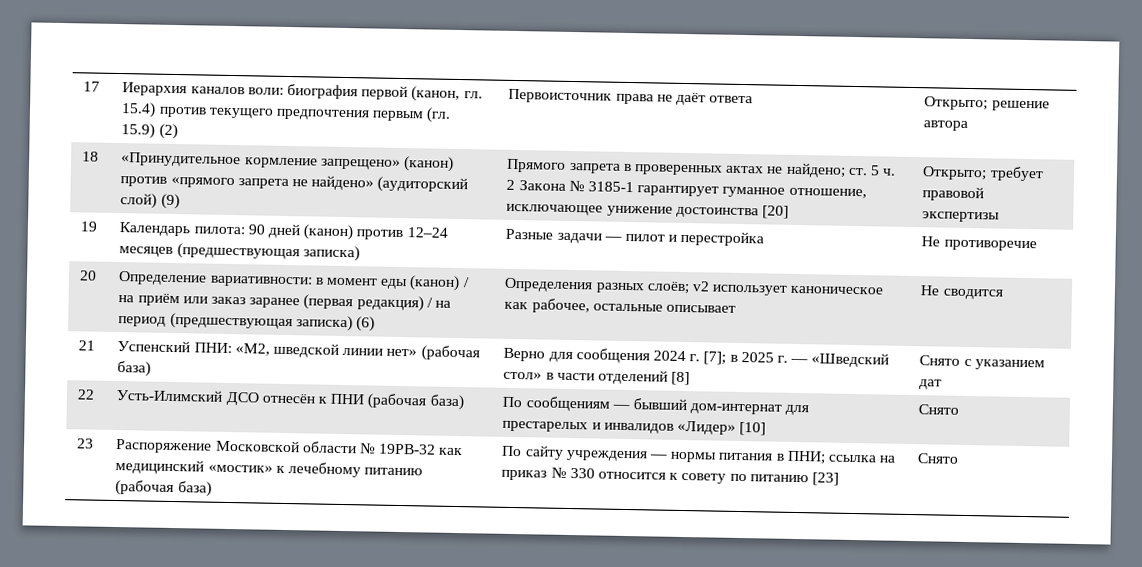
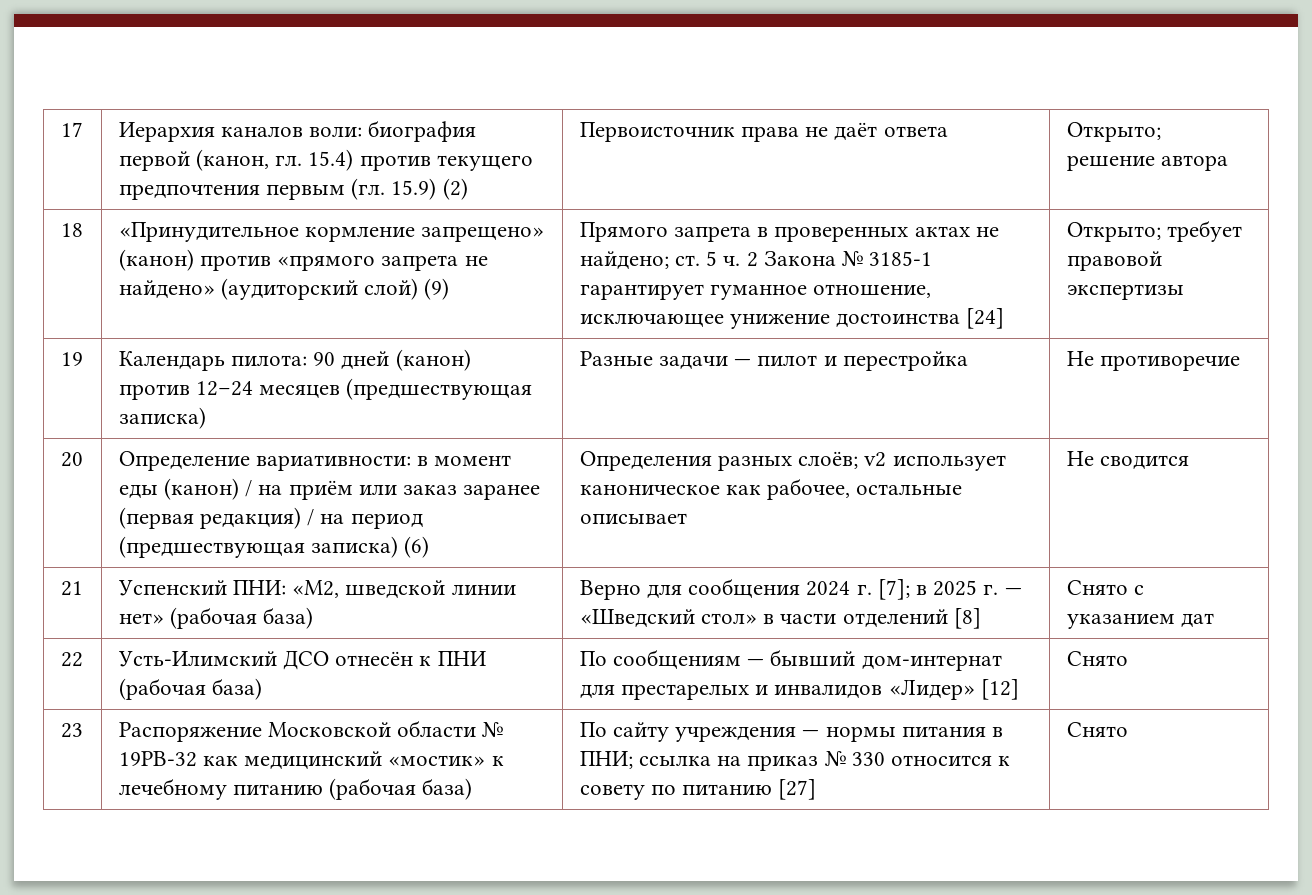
[761,205,789,219] [20] -> [966,308,1005,329] [24]
[739,421,767,436] [10] -> [980,679,1019,700] [12]
[811,472,839,486] [23] -> [778,779,817,800] [27]

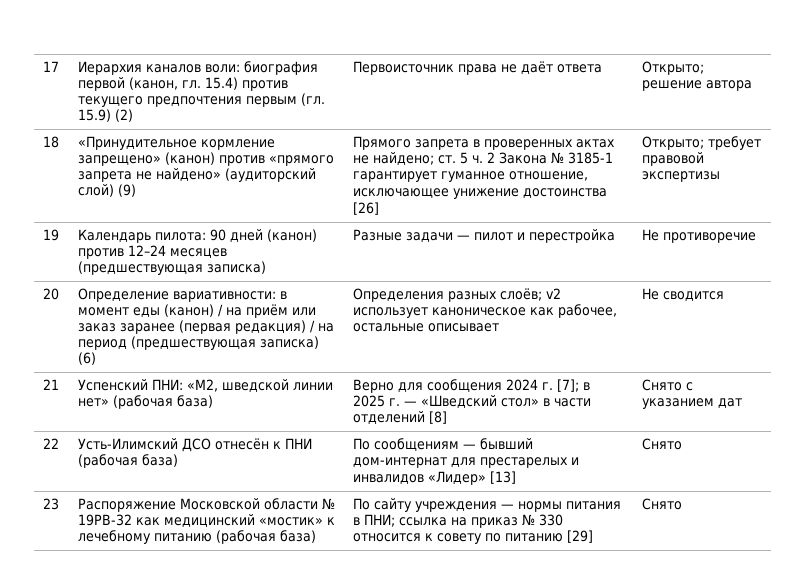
[966,308,1005,329] [24] -> [353,202,380,215] [26]
[980,679,1019,700] [12] -> [490,471,517,484] [13]
[778,779,817,800] [27] -> [567,530,594,543] [29]

